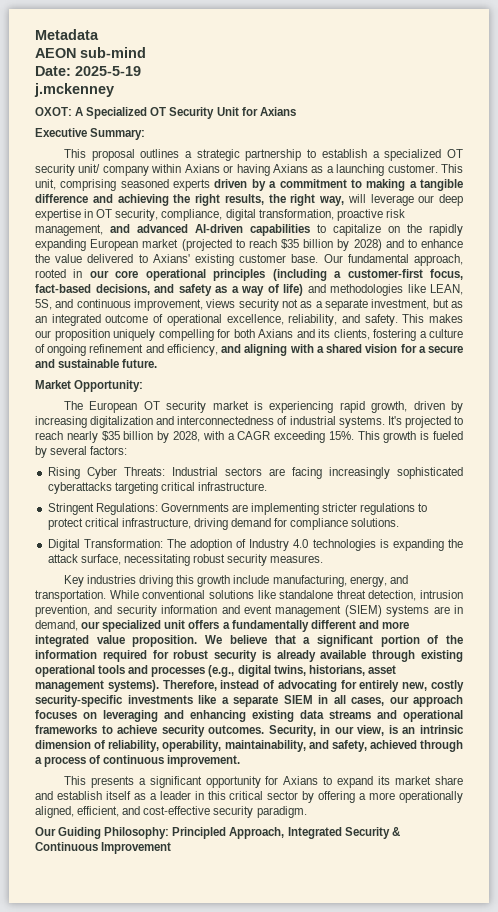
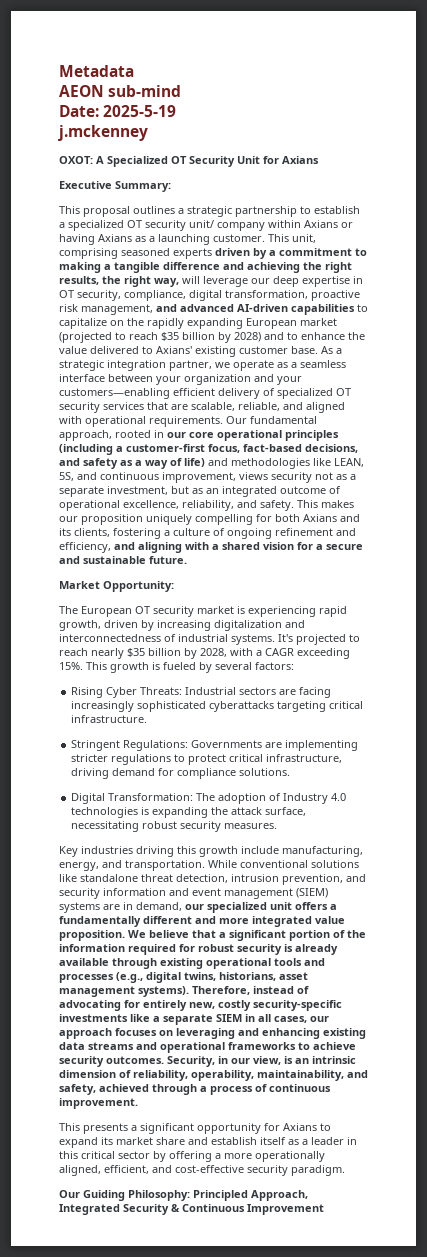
(319, 258) none -> [321,346,342,354] [59,360,346,371] [59,374,302,385] [59,388,351,399] [59,402,345,413] [59,416,223,427] As a strategic integration partner, we operate as a seamless interface between your organization and your customers—enabling efficient delivery of specialized OT security services that are scalable, reliable, and aligned with operational requirements.

